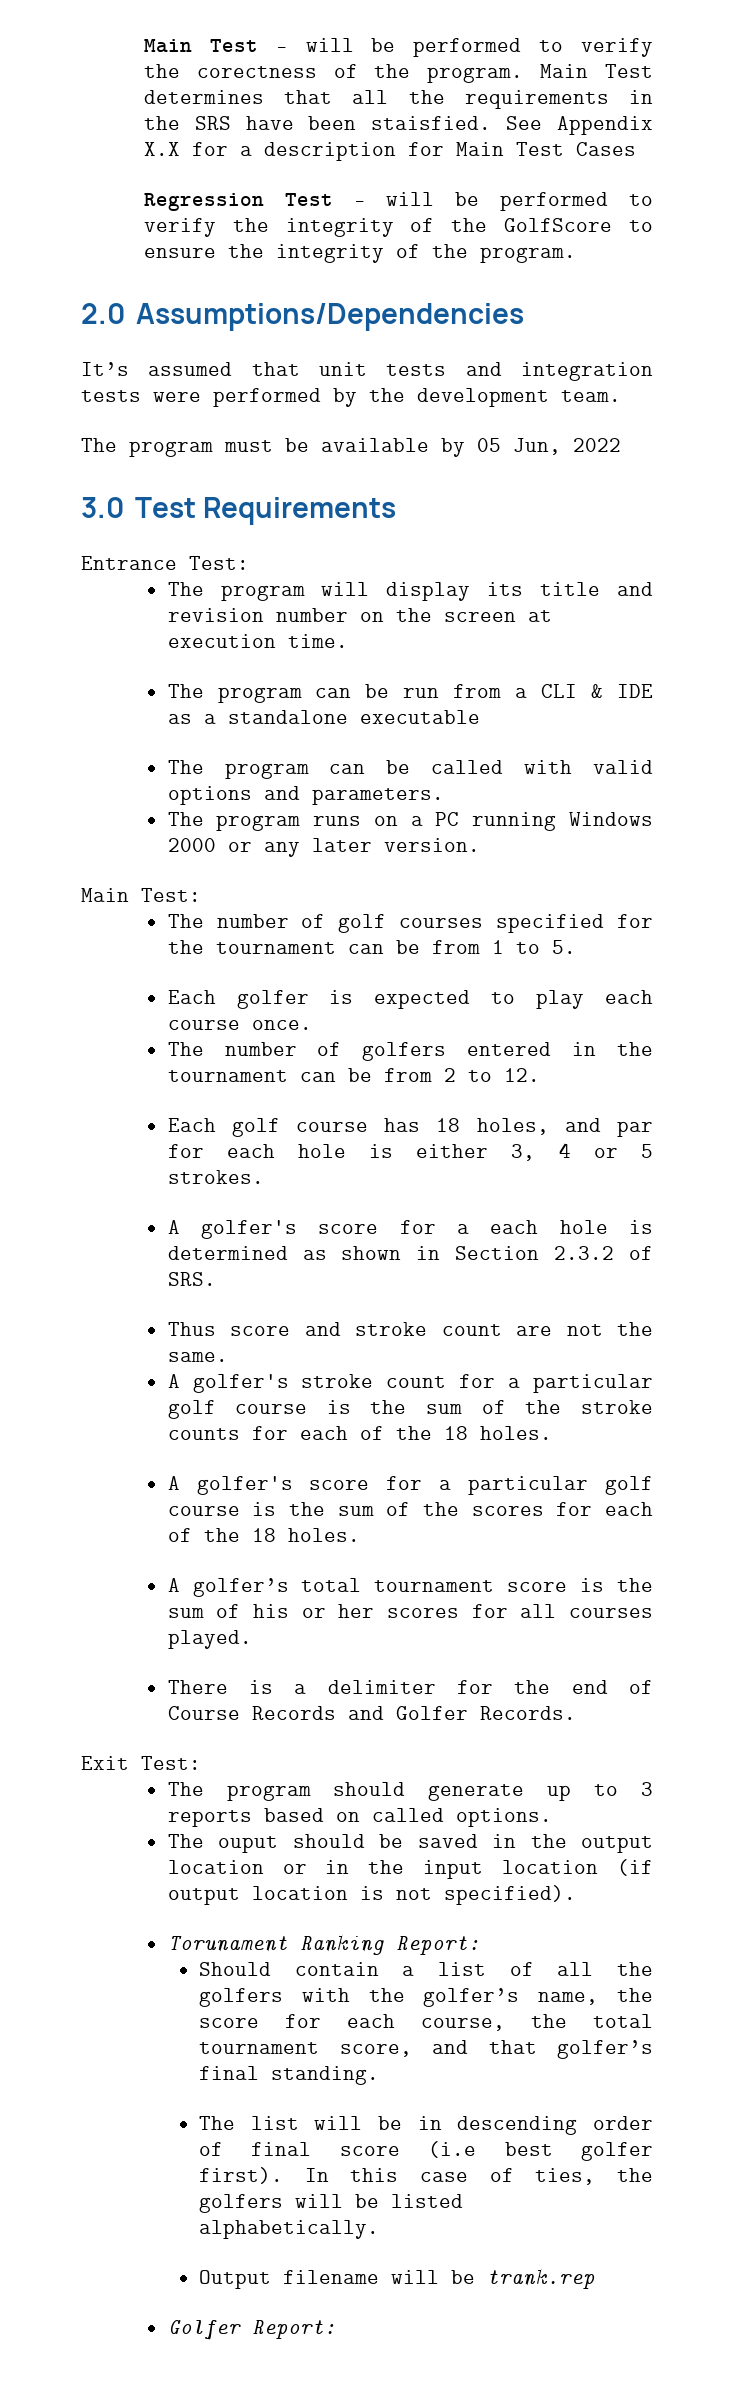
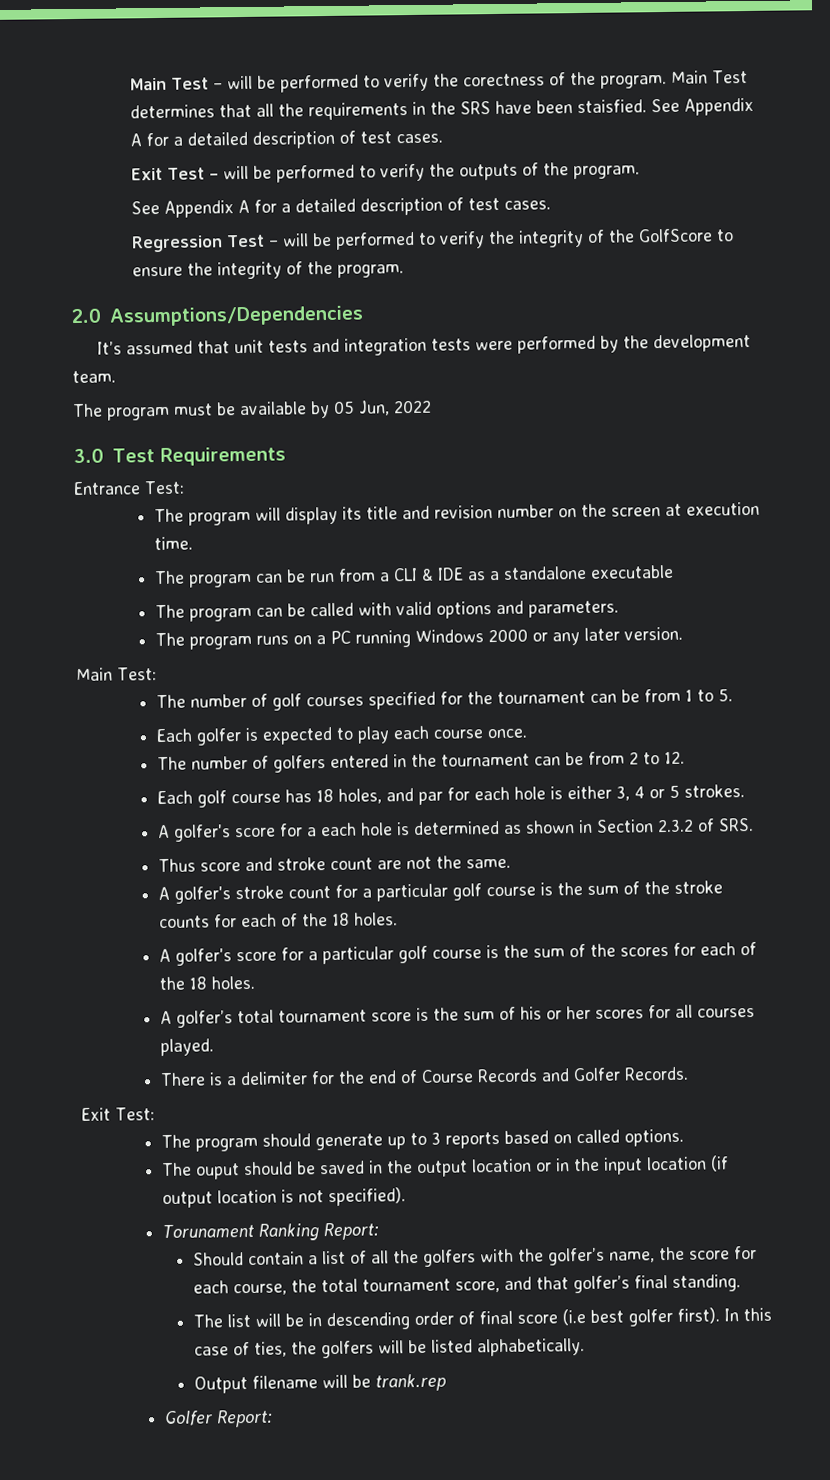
[143,142,636,161] X.X for a description for Main Test Cases -> [129,130,443,149] [130,162,640,183] [130,197,551,218] A for a detailed description of test cases. // Exit Test – will be performed to verify the outputs of the program. // See Appendix A for a detailed description of test cases.

